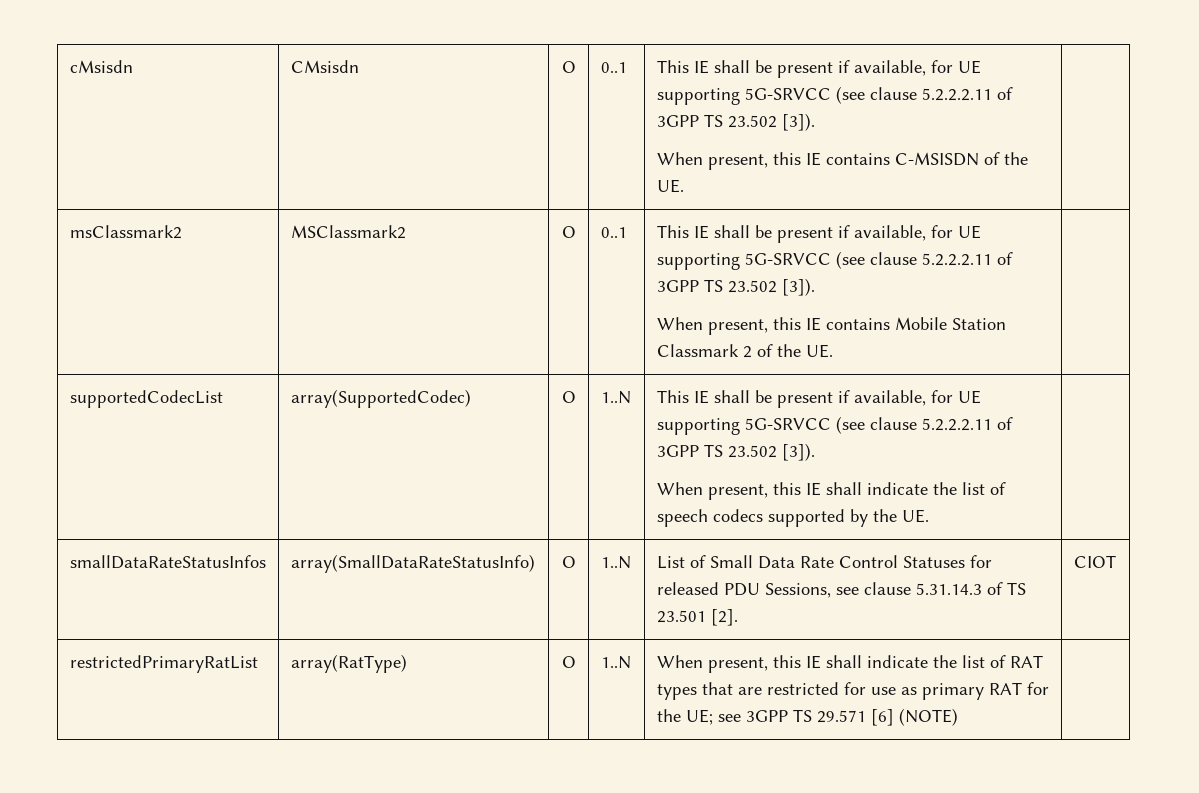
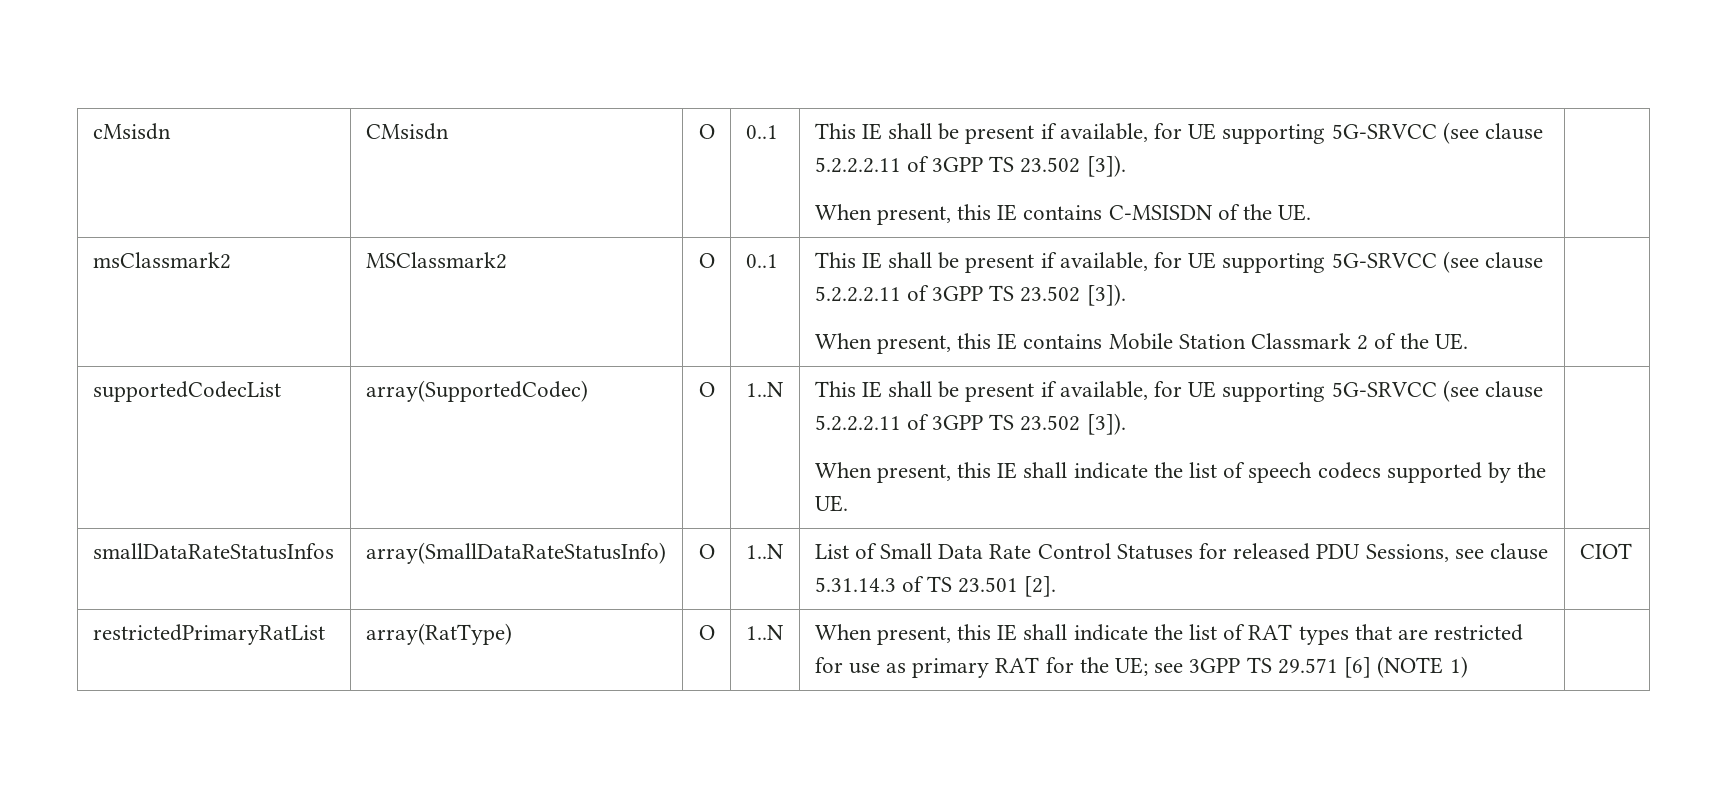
[898,708,958,726] (NOTE) -> [1377,656,1468,678] (NOTE 1)

